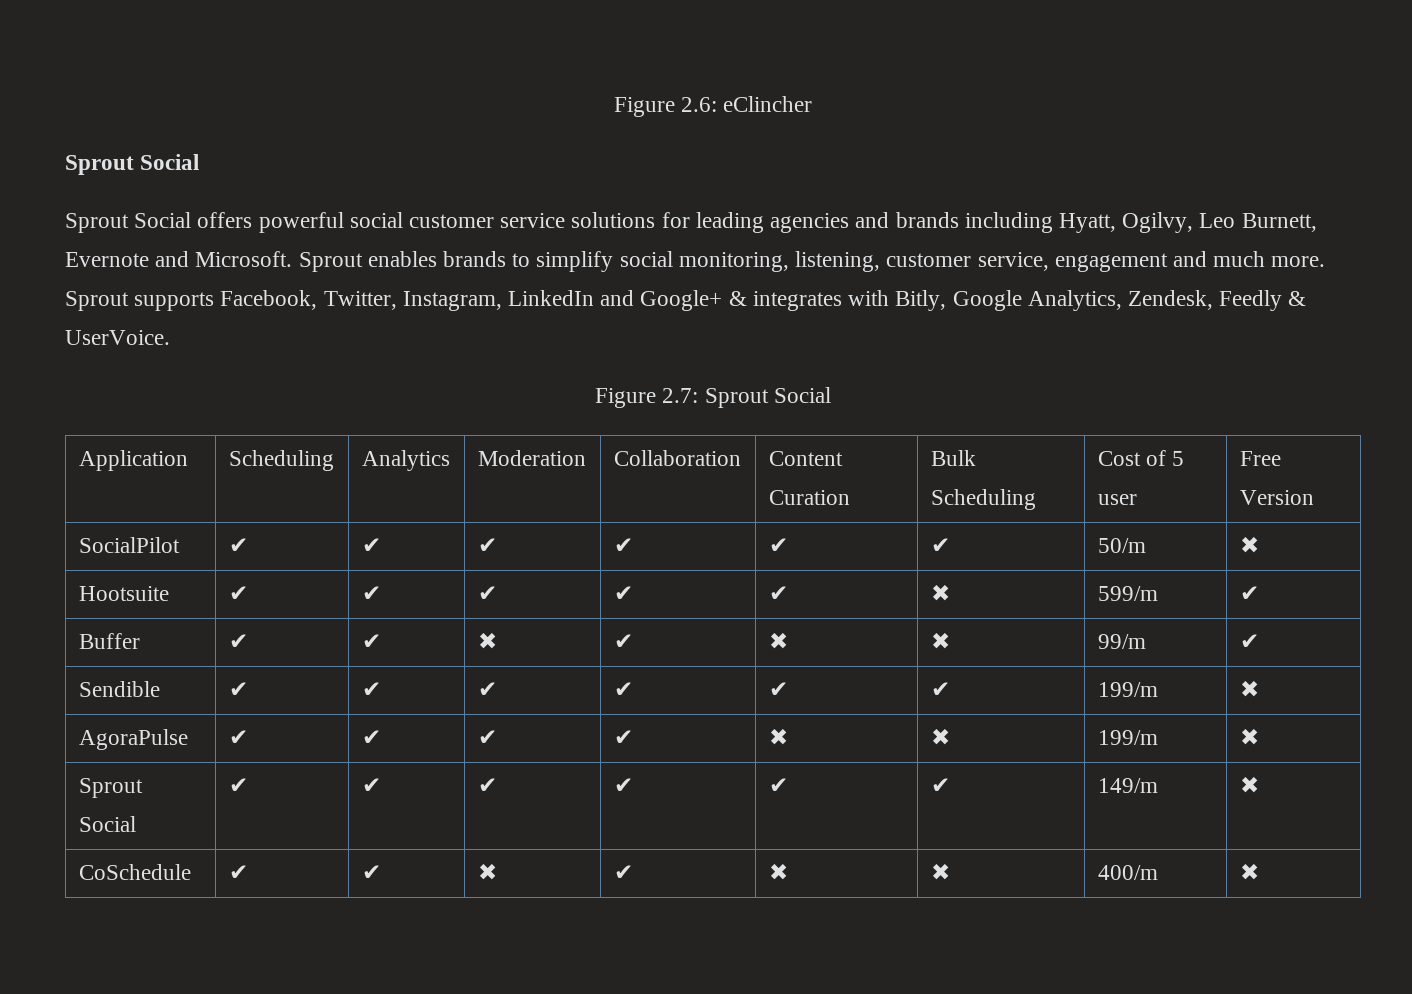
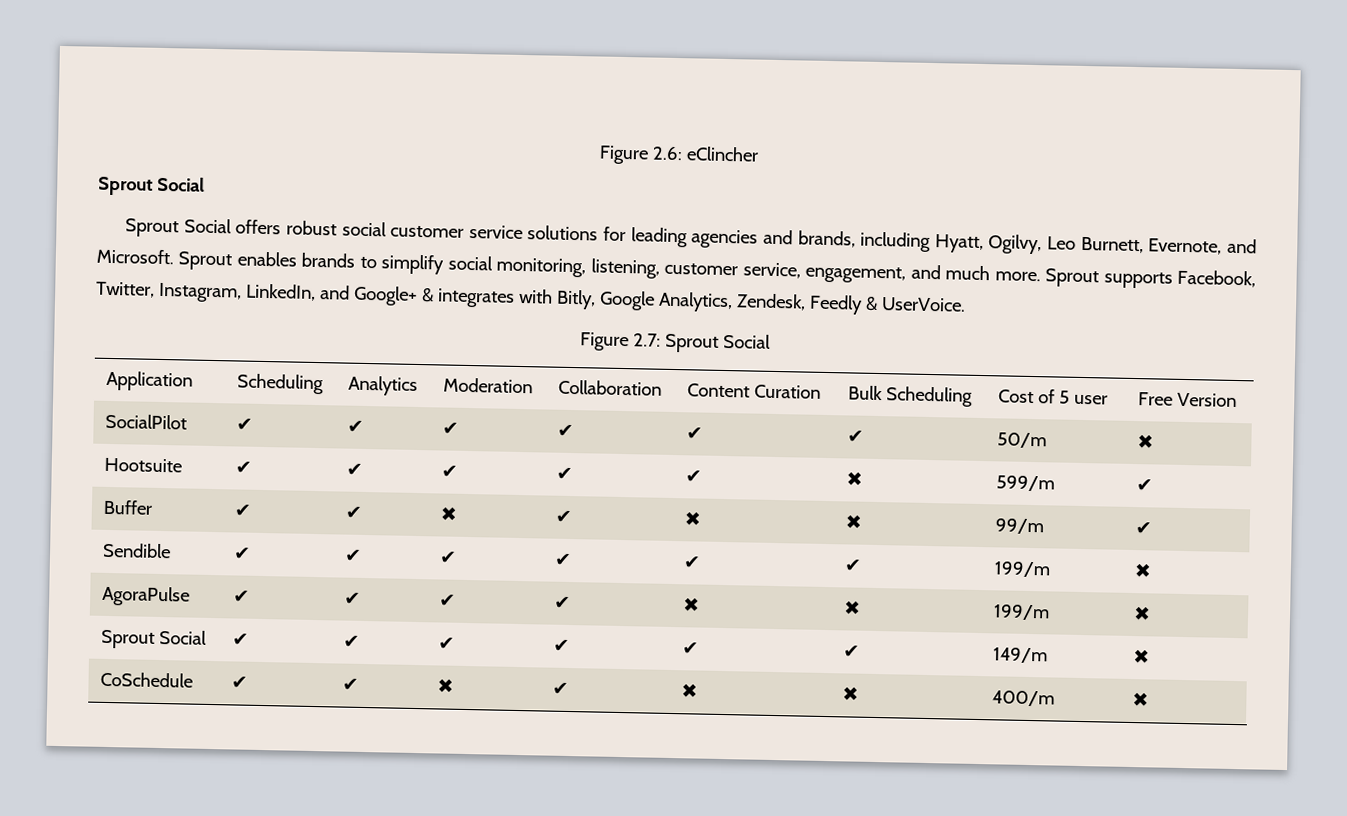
[258,212,344,233] powerful -> [285,220,337,236] robust
[895,212,959,228] brands -> [797,230,856,248] brands,
[65,252,149,267] Evernote -> [1148,238,1223,255] Evernote,
[1054,253,1168,272] engagement -> [805,265,907,284] engagement,
[508,290,595,306] LinkedIn -> [245,283,316,301] LinkedIn,

